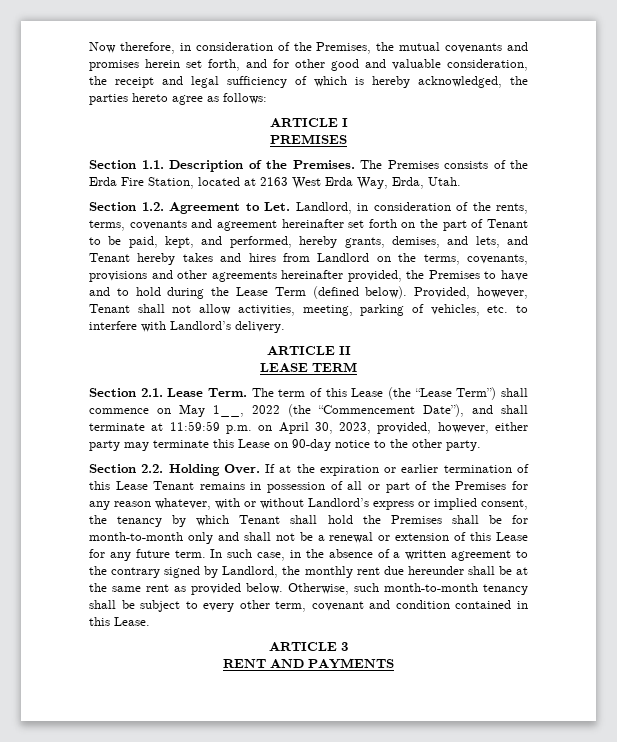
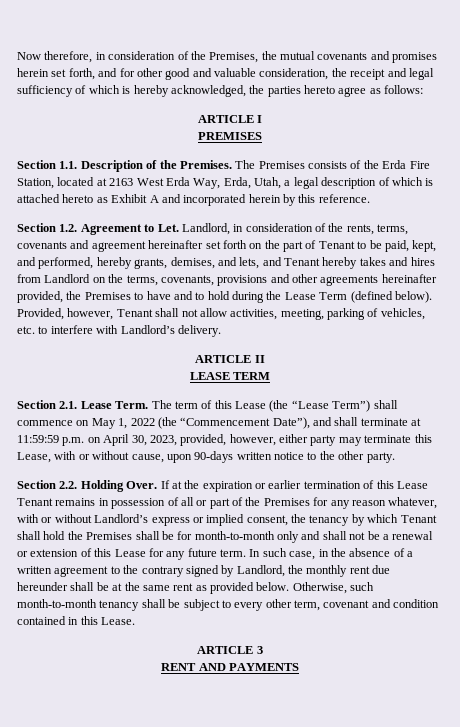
[428,177,461,186] Utah. -> [254,177,434,189] [17,194,370,206] Utah, a legal description of which is attached hereto as Exhibit A and incorporated herein by this reference.
[213,405,244,417] 1__, -> [118,418,128,429] 1,
[238,439,331,451] Lease on 90-day -> [17,451,272,463] Lease, with or without cause, upon 90-days written

